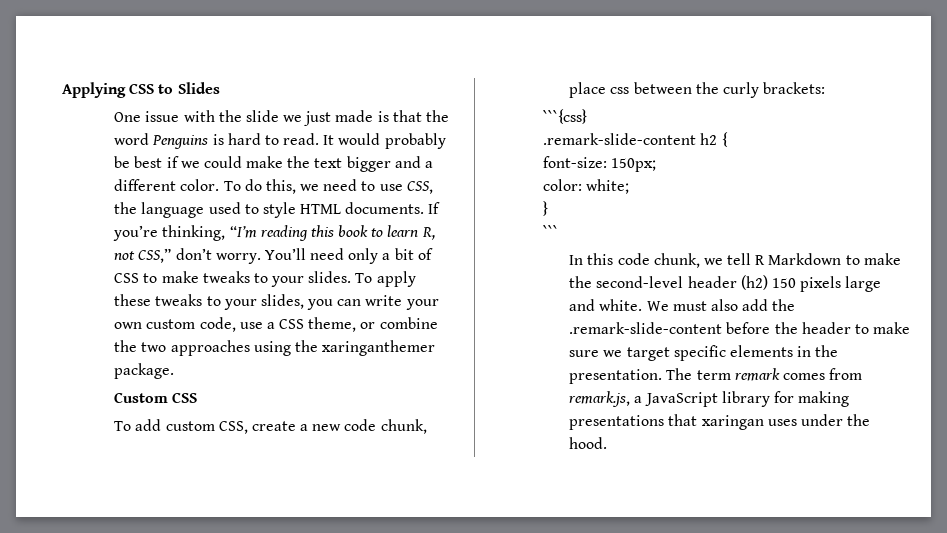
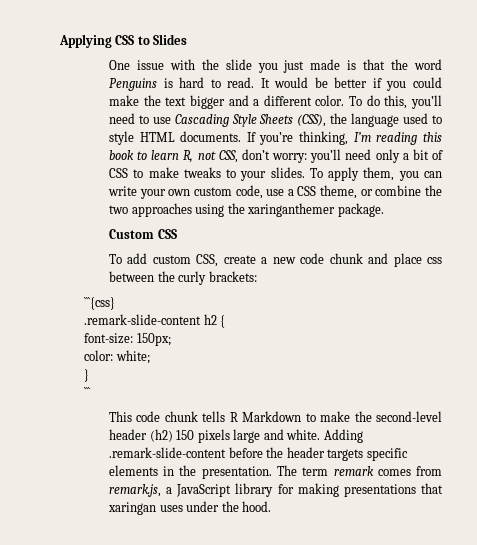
[283,115,303,122] we -> [257,63,278,73] you
[384,133,446,149] [114,156,200,168] probably be best if we -> [314,77,407,91] be better if you
[300,184,320,191] we -> [411,95,443,109] you’ll
[406,181,433,194] CSS, -> [174,114,327,127] Cascading Style Sheets (CSS),
[229,226,257,238] “I’m -> [353,132,371,142] I’m
[138,248,306,264] CSS,” don’t worry. You’ll -> [218,149,342,163] CSS, don’t worry: you’ll
[114,294,304,310] these tweaks to your slides, -> [363,167,395,181] them,
[380,419,427,434] chunk, -> [329,253,389,264] chunk and
[569,253,752,268] In this code chunk, we tell -> [108,411,226,422] This code chunk tells
[646,299,796,311] [569,322,911,334] [569,347,670,361] We must also add the .remark-slide-content before the header to make sure we target -> [323,429,363,443] [108,447,364,461] Adding .remark-slide-content before the header targets

